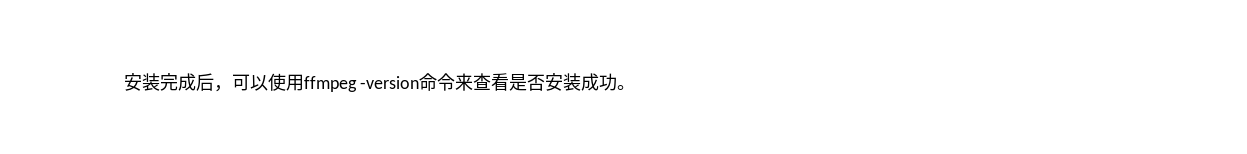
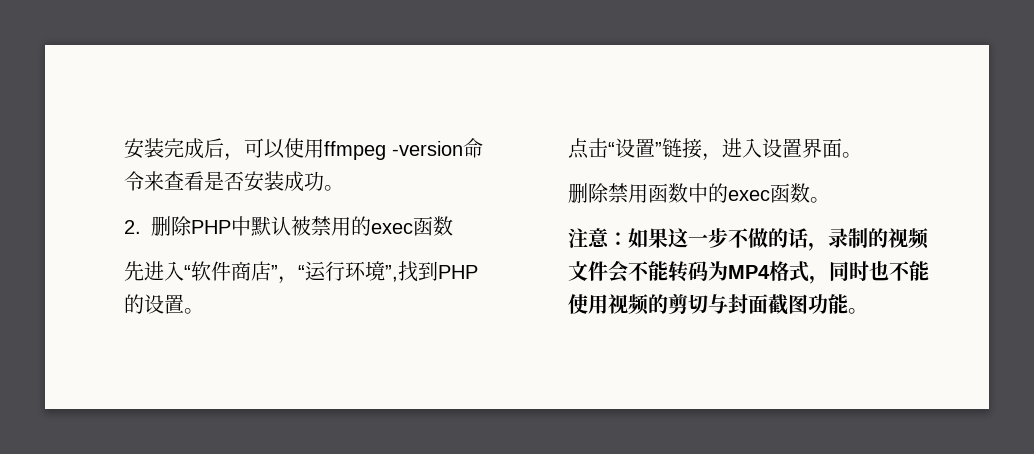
(636, 87) none -> [123,216,453,236] [123,261,478,284] [123,294,204,314] [567,138,862,161] [567,183,830,203] [567,228,929,251] [567,260,929,284] [567,294,868,315] // 2.删除PHP中默认被禁用的exec函数 // 先进入“软件商店”，“运行环境”,找到PHP的设置。 // 点击“设置”链接，进入设置界面。 // 删除禁用函数中的exec函数。 // 注意：如果这一步不做的话，录制的视频文件会不能转码为MP4格式，同时也不能使用视频的剪切与封面截图功能。

